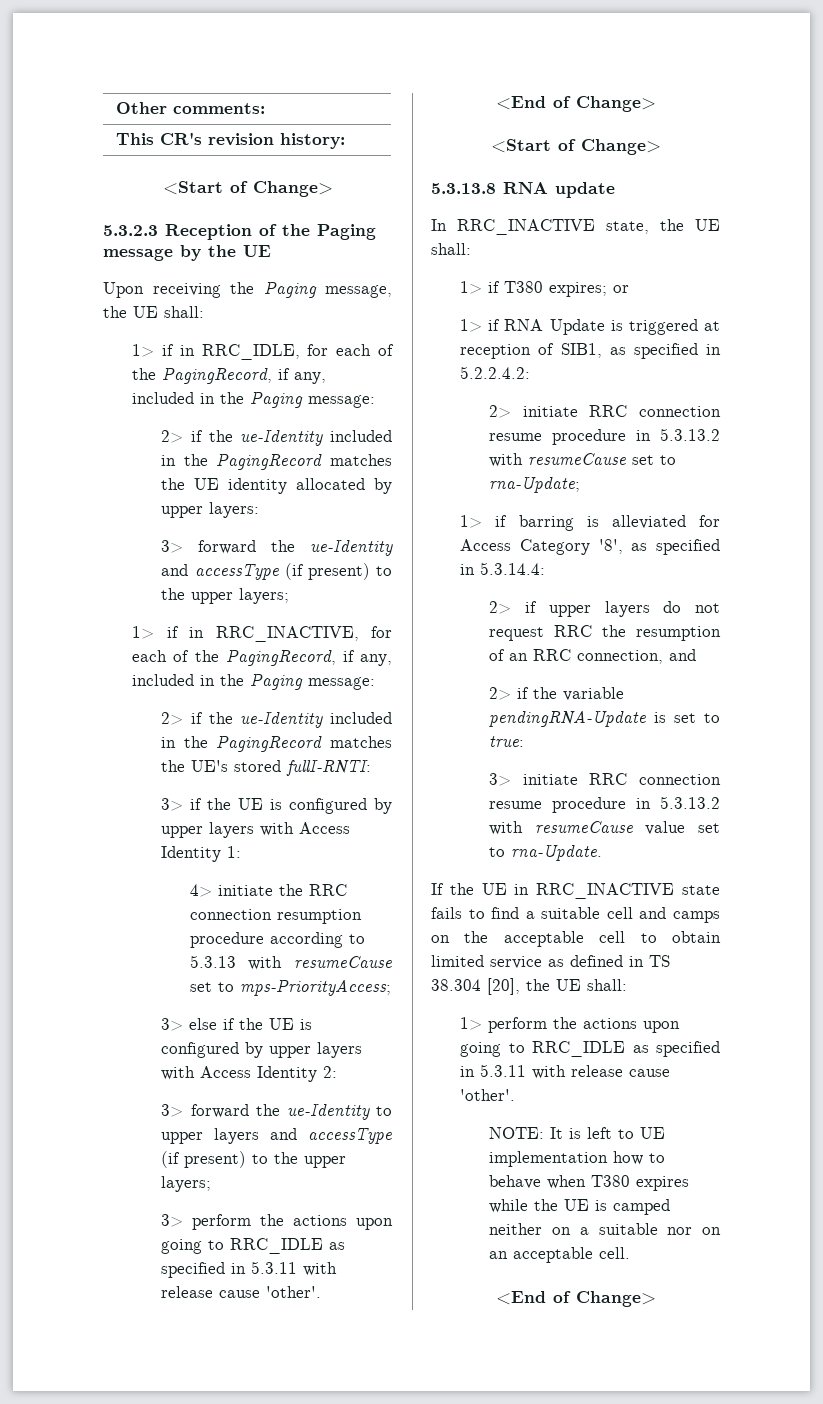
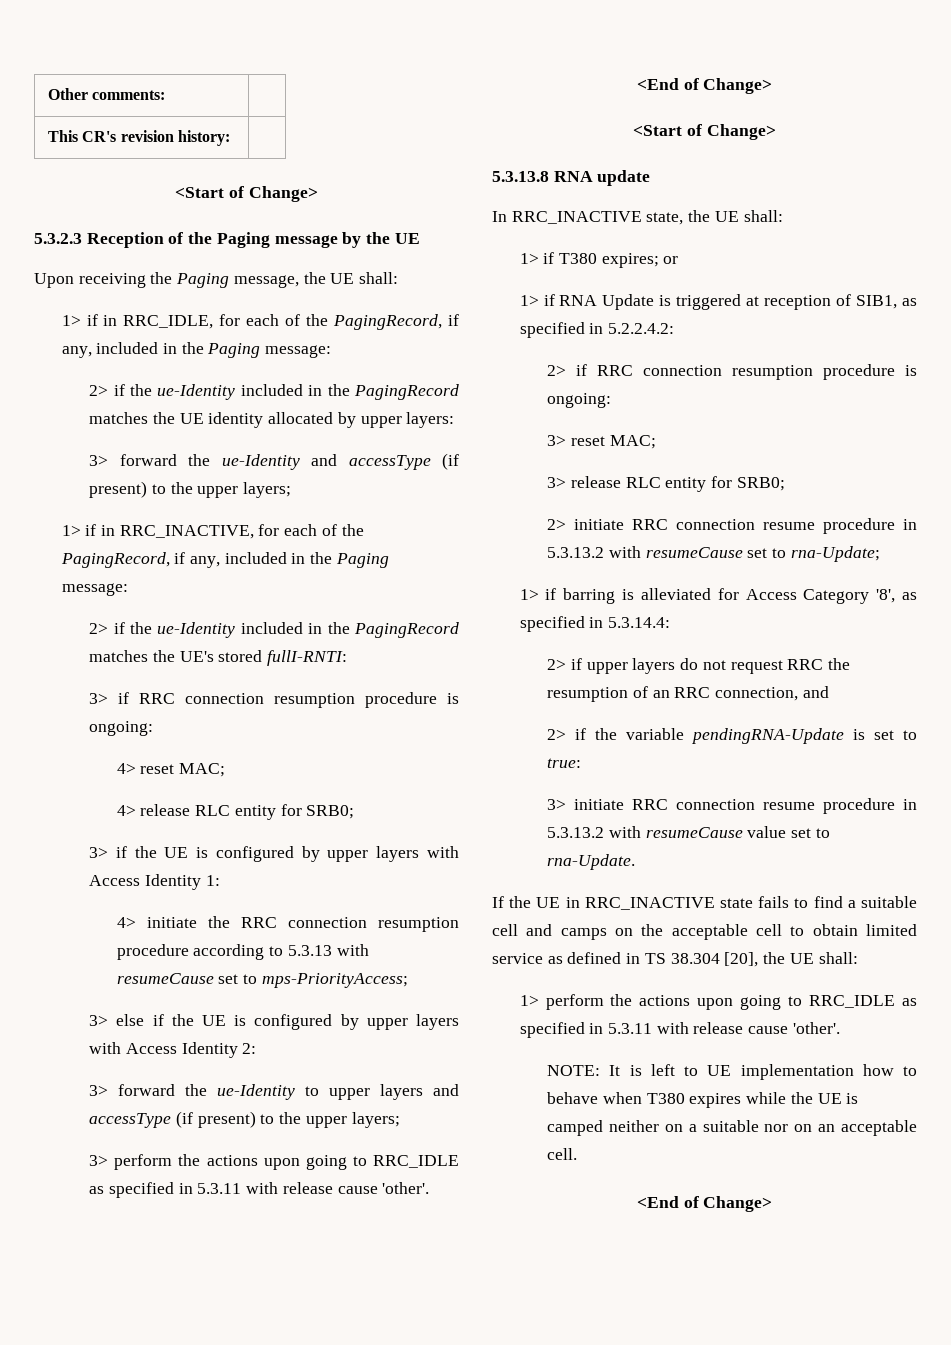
(372, 768) none -> [89,692,460,708] [89,721,154,736] [116,763,226,777] [116,804,355,820] // 3> if RRC connection resumption procedure is ongoing: // 4> reset MAC; // 4> release RLC entity for SRB0;
(531, 372) none -> [547,364,917,380] [547,393,612,408] [547,435,656,449] [547,476,785,492] // 2> if RRC connection resumption procedure is ongoing: // 3> reset MAC; // 3> release RLC entity for SRB0;

